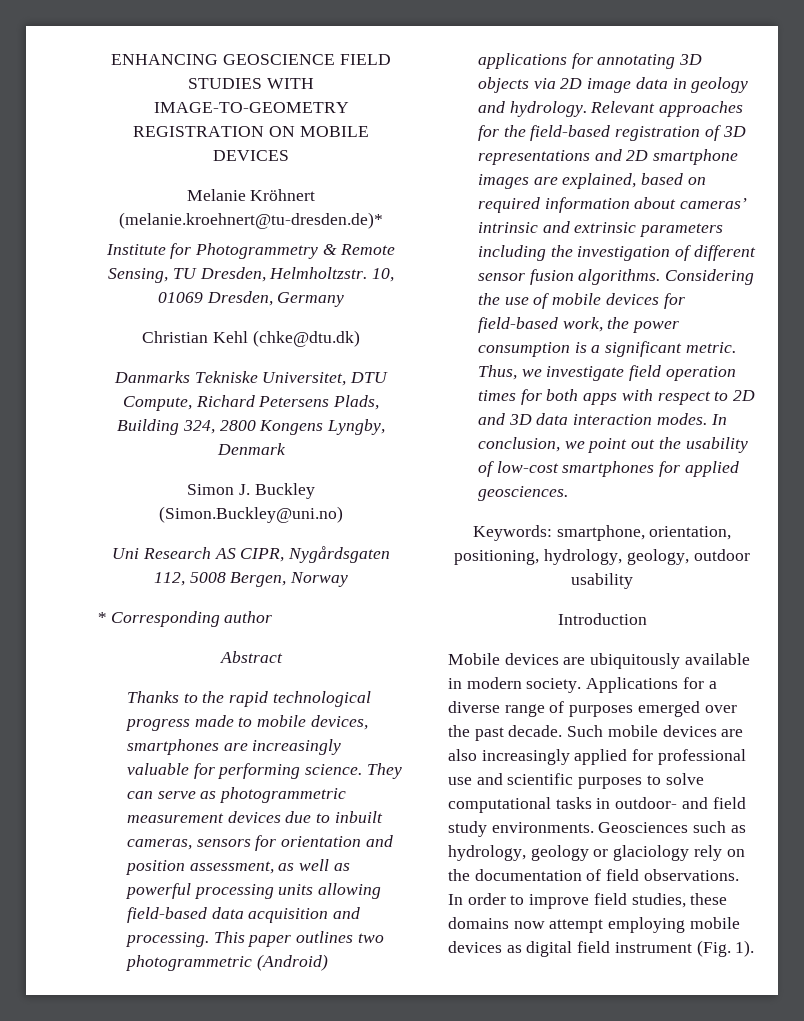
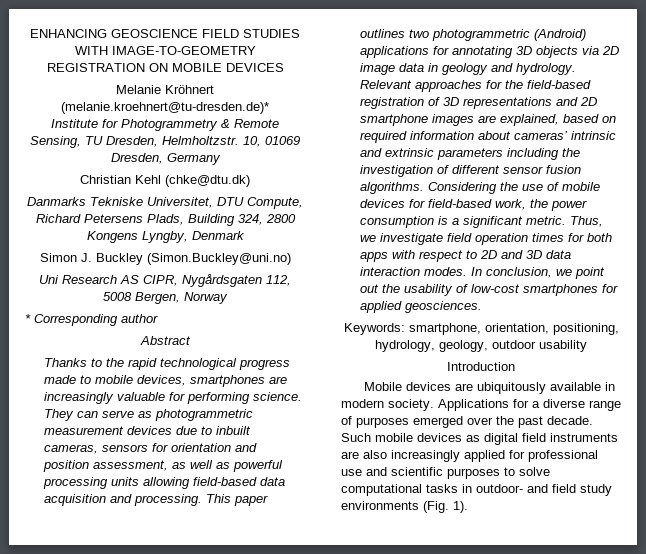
(717, 731) none -> [466,433,618,445] as digital field instruments
[491,821,746,833] [448,845,745,861] [448,869,739,881] [448,893,728,909] [448,917,740,933] [448,941,692,957] environments. Geosciences such as hydrology, geology or glaciology rely on the documentation of field observations. In order to improve field studies, these domains now attempt employing mobile devices as digital field instrument -> [341,501,419,510] environments

